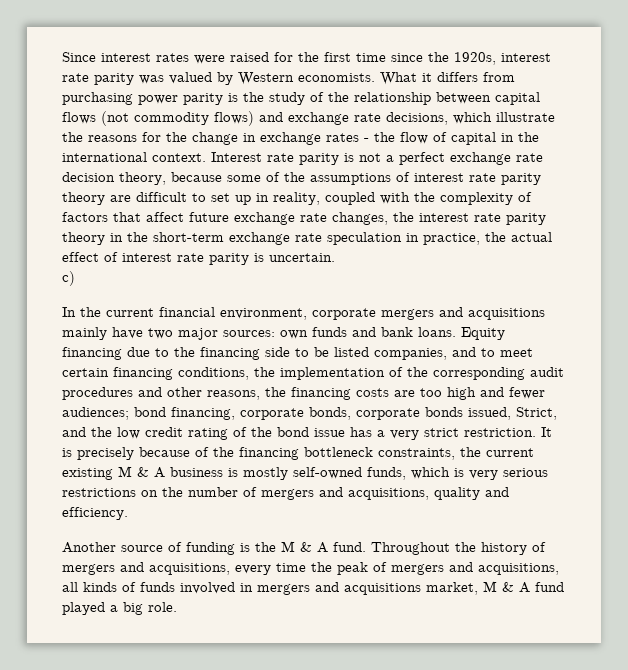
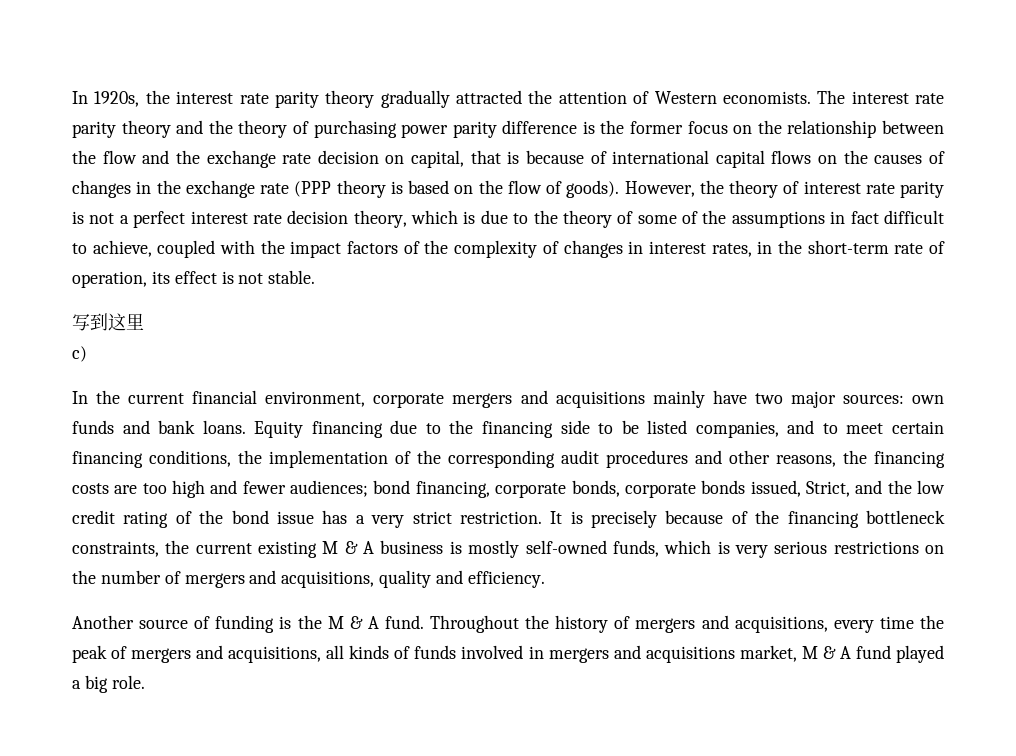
[62,52,551,65] [62,72,515,85] Since interest rates were raised for the first time since the 1920s, interest rate parity was valued by Western economists. What it differs from -> [72,90,944,108] [72,120,309,138] In 1920s, the interest rate parity theory gradually attracted the attention of Western economists. The interest rate parity theory and the theory of
[228,92,540,105] [62,111,555,126] [62,132,539,145] [62,152,262,162] is the study of the relationship between capital flows (not commodity flows) and exchange rate decisions, which illustrate the reasons for the change in exchange rates - the flow of capital in the international context. Interest -> [502,120,945,138] [72,150,946,168] [72,180,861,198] difference is the former focus on the relationship between the flow and the exchange rate decision on capital, that is because of international capital flows on the causes of changes in the exchange rate (PPP theory is based on the flow of goods). However, the theory of interest
[450,152,511,165] exchange -> [190,211,248,224] interest
[171,172,541,185] [62,192,532,205] [62,212,546,225] [62,232,552,245] [62,252,335,265] because some of the assumptions of interest rate parity theory are difficult to set up in reality, coupled with the complexity of factors that affect future exchange rate changes, the interest rate parity theory in the short-term exchange rate speculation in practice, the actual effect of interest rate parity is uncertain. -> [411,210,945,228] [72,240,946,258] [72,270,316,288] [72,313,144,331] which is due to the theory of some of the assumptions in fact difficult to achieve, coupled with the impact factors of the complexity of changes in interest rates, in the short-term rate of operation, its effect is not stable. // 写到这里

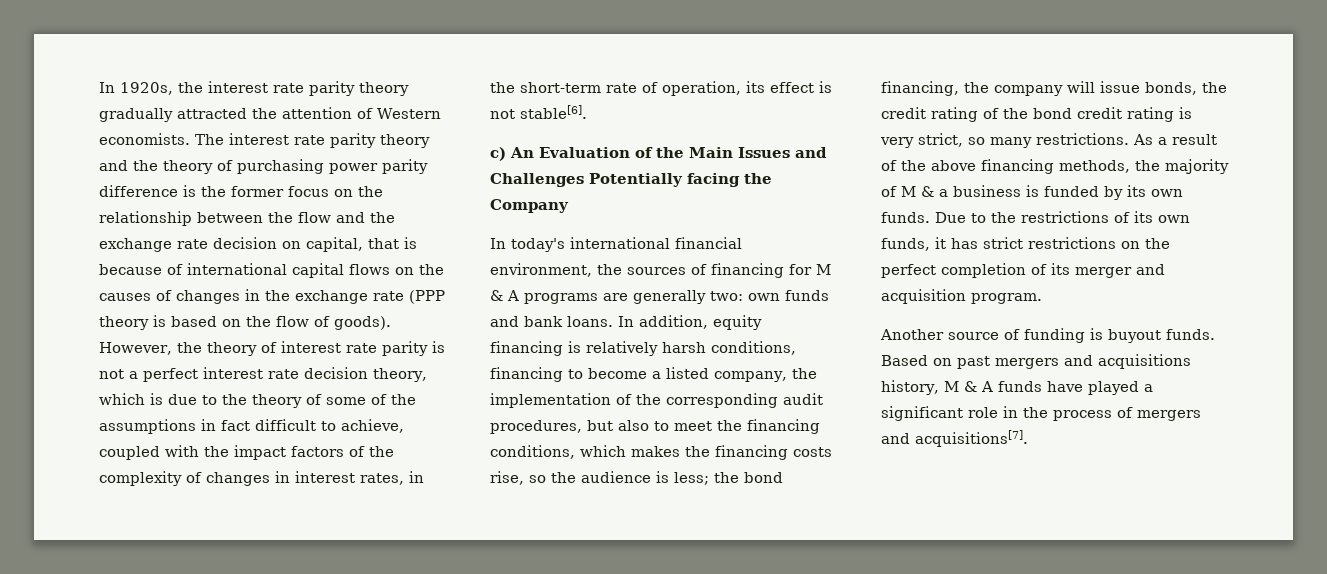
[268,270,316,284] [72,313,144,331] [72,346,87,362] [72,390,904,408] stable. // 写到这里 // c) // In the current financial environment, corporate mergers and acquisitions mainly have two major sources: -> [520,105,587,119] [490,147,827,161] [490,173,772,187] [490,199,569,213] [490,237,742,252] [490,263,831,278] [490,290,743,304] stable[6]. // c) An Evaluation of the Main Issues and Challenges Potentially facing the Company // In today's international financial environment, the sources of financing for M & A programs are generally two:
[254,420,944,438] [72,450,231,468] Equity financing due to the financing side to be listed companies, and to meet certain financing conditions, -> [618,315,762,330] [490,341,796,356] [490,367,787,382] In addition, equity financing is relatively harsh conditions, financing to become a listed company,
[606,450,945,468] [72,480,946,498] procedures and other reasons, the financing costs are too high and fewer audiences; bond financing, corporate bonds, corporate bonds issued, Strict, and the low -> [490,419,820,434] [490,445,832,460] [490,471,783,485] [881,81,1227,96] procedures, but also to meet the financing conditions, which makes the financing costs rise, so the audience is less; the bond financing, the company will issue bonds, the
[276,510,946,528] [72,540,375,558] issue has a very strict restriction. It is precisely because of the financing bottleneck constraints, the current existing M & A -> [1077,107,1192,122] [880,133,1217,148] [881,159,1229,174] [881,186,948,197] credit rating is very strict, so many restrictions. As a result of the above financing methods, the majority of M & a
[468,540,945,558] [72,570,545,588] mostly self-owned funds, which is very serious restrictions on the number of mergers and acquisitions, quality and efficiency. -> [1044,185,1183,200] [881,211,1190,223] [881,237,1170,251] [881,263,1165,278] [881,289,1042,304] funded by its own funds. Due to the restrictions of its own funds, it has strict restrictions on the perfect completion of its merger and acquisition program.
[297,615,944,633] [72,645,945,663] [72,675,145,693] the M & A fund. Throughout the history of mergers and acquisitions, every time the peak of mergers and acquisitions, all kinds of funds involved in mergers and acquisitions market, M & A fund played a big role. -> [1108,329,1215,343] [881,354,1191,369] [881,380,1153,395] [881,406,1201,421] [881,430,1028,447] buyout funds. Based on past mergers and acquisitions history, M & A funds have played a significant role in the process of mergers and acquisitions[7].

